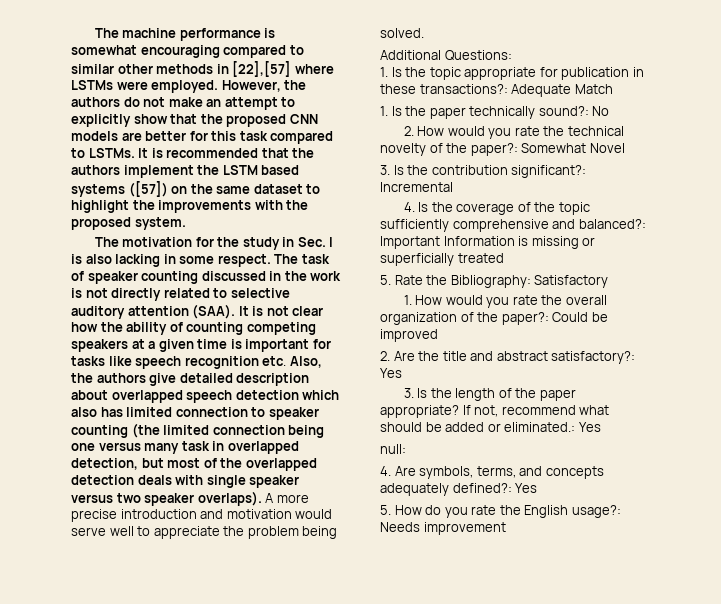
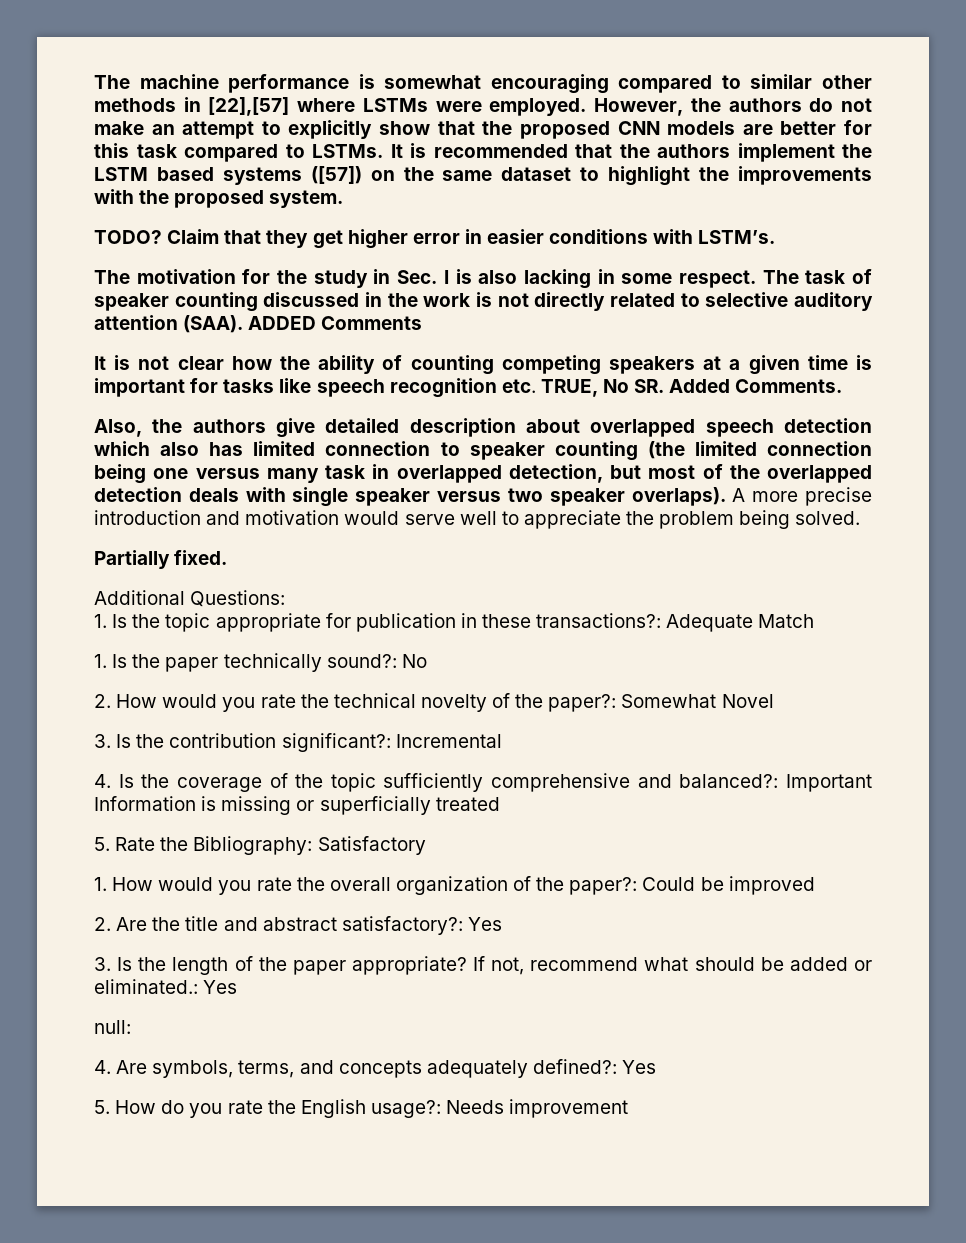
(186, 223) none -> [94,229,776,249] // TODO? Claim that they get higher error in easier conditions with LSTM’s.
(236, 311) none -> [248,316,423,330] ADDED Comments //
(287, 361) none -> [540,379,843,397] TRUE, No SR. Added Comments. //
(424, 33) none -> [94,550,228,569] // Partially fixed.

